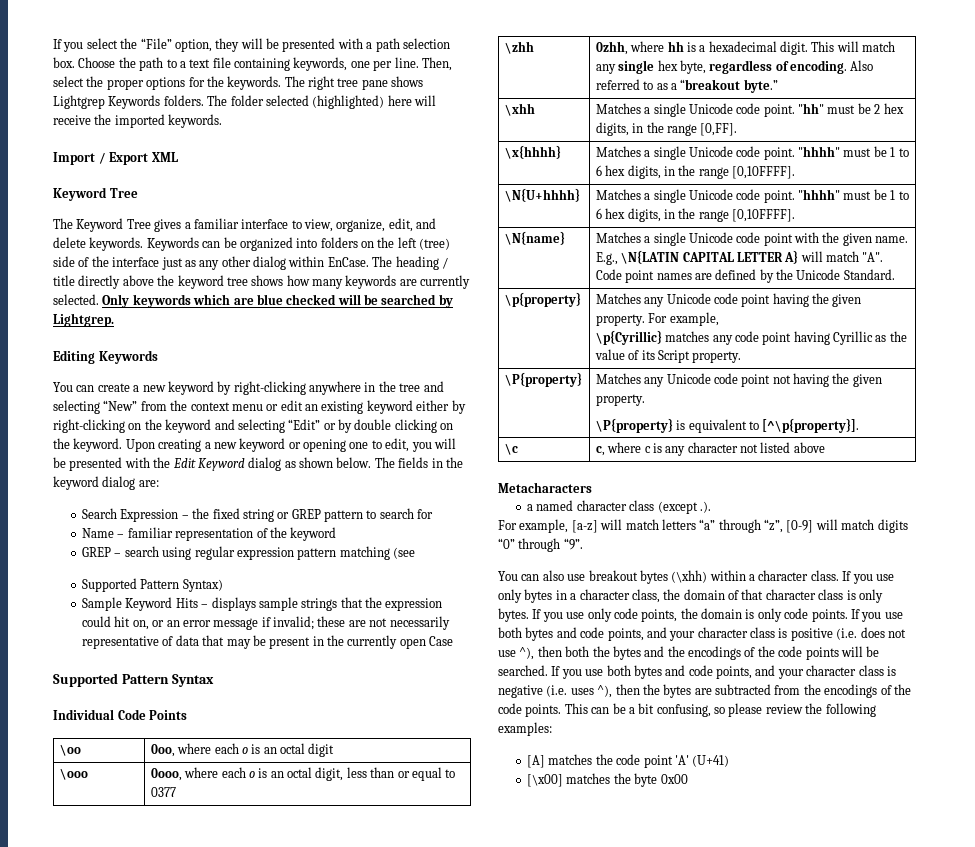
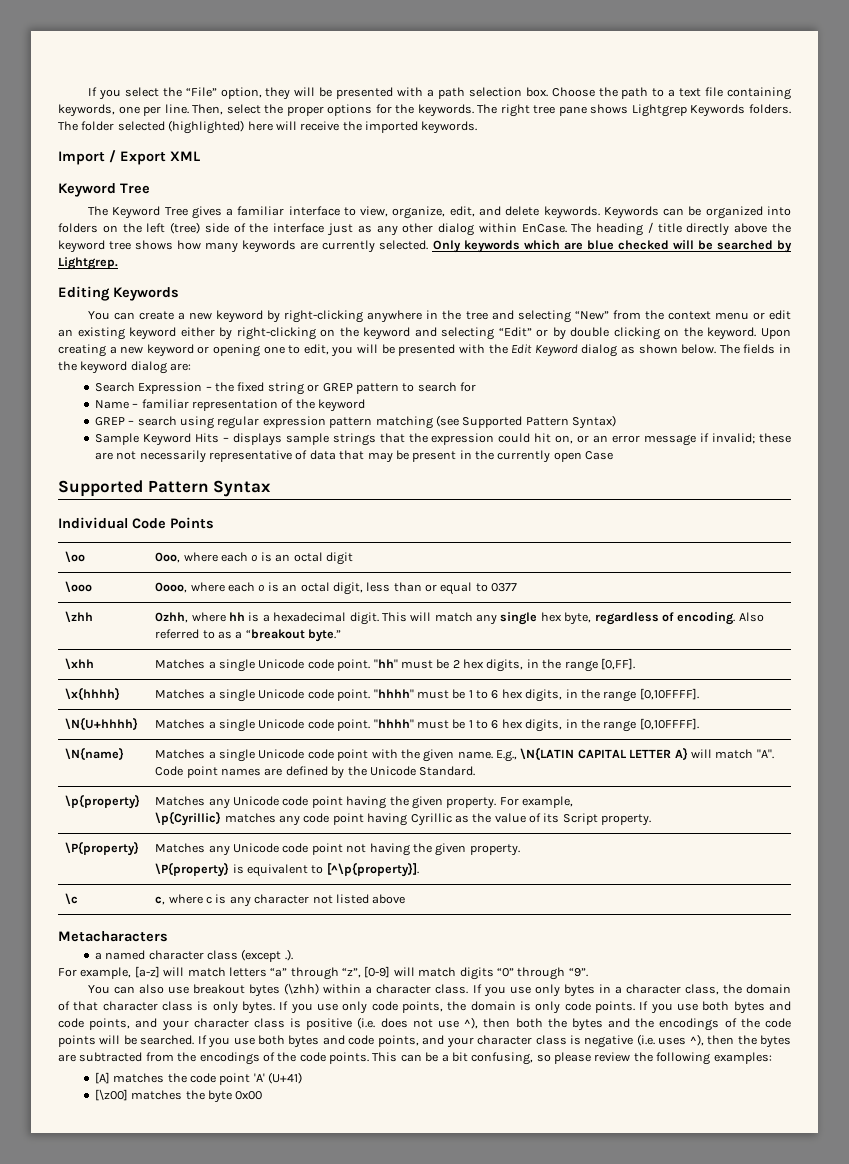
(416, 553) // -> (459, 421) none
[671,570,708,583] (\xhh) -> [284,983,320,995] (\zhh)
[527,774,564,787] [\x00] -> [94,1089,128,1101] [\z00]

